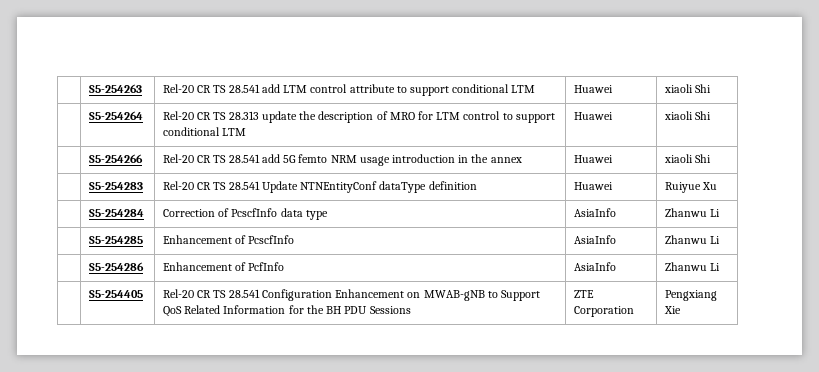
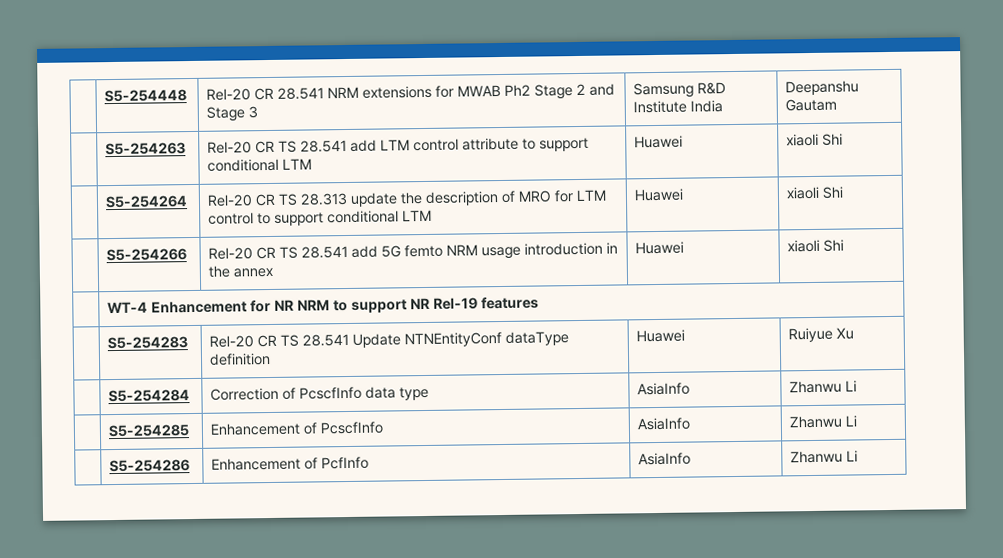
(88, 88) none -> [104,89,188,103] [206,83,616,101] [206,106,259,122] [633,82,727,99] [633,100,724,114] [785,80,860,96] [785,98,838,112] | S5-254448 | Rel-20 CR 28.541 NRM extensions for MWAB Ph2 Stage 2 and Stage 3 | Samsung R&D Institute India | Deepanshu Gautam //
(712, 158) none -> [107,296,540,314] // | WT-4 Enhancement for NR NRM to support NR Rel-19 features
[88,290,143,298] [162,289,540,301] [162,305,411,317] [573,290,594,298] [573,306,634,317] [664,290,717,301] [663,306,681,314] // | S5-254405 | Rel-20 CR TS 28.541 Configuration Enhancement on MWAB-gNB to Support QoS Related Information for the BH PDU Sessions | ZTE Corporation | Pengxiang Xie -> (859, 456) none

